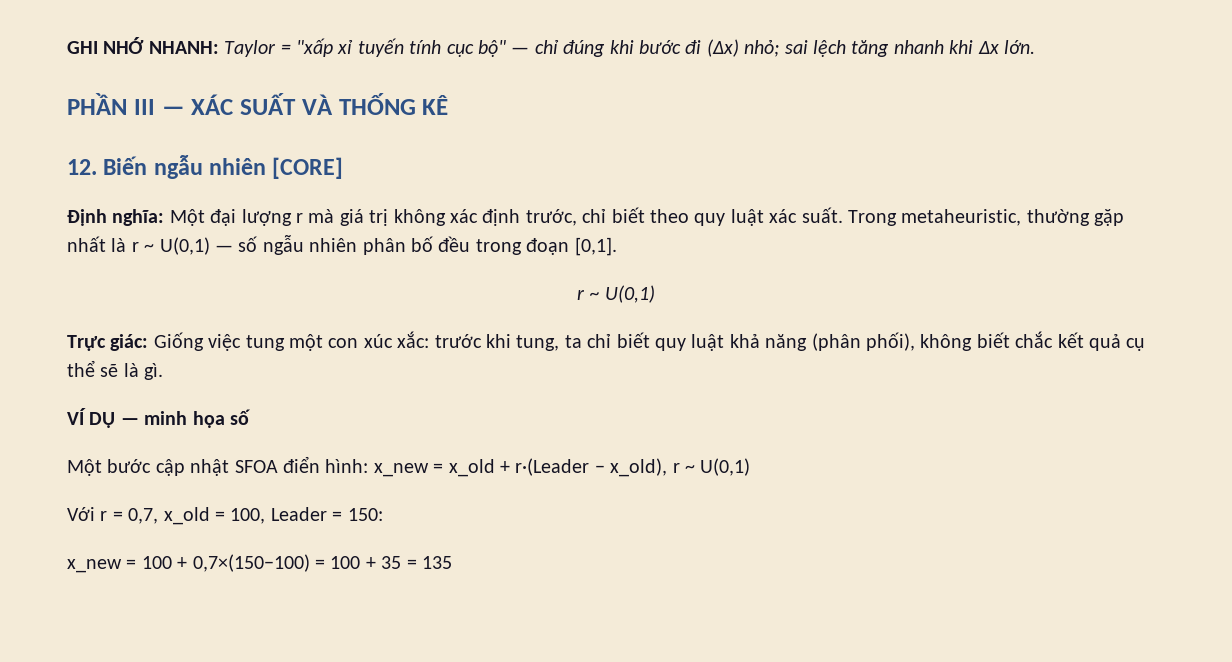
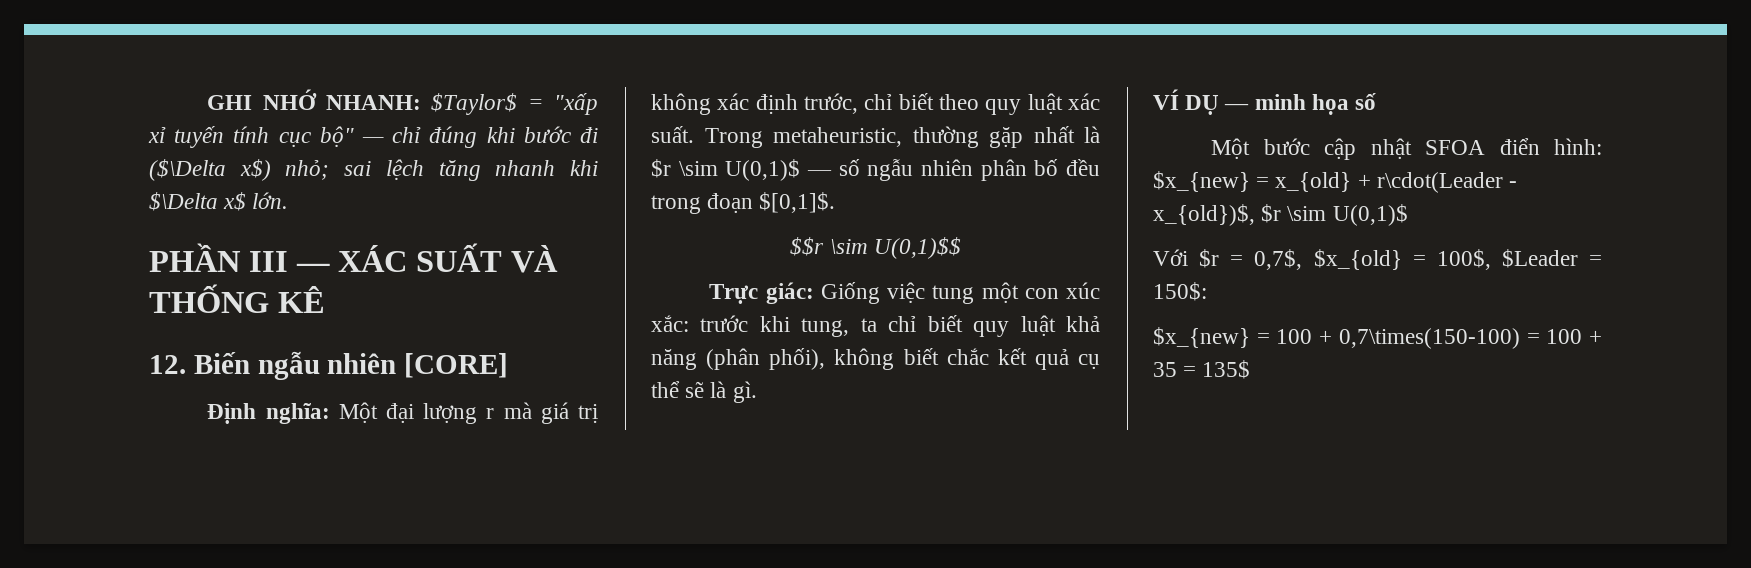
[224,40,277,57] Taylor -> [431,93,518,115] $Taylor$
[706,39,739,57] (Δx) -> [149,159,271,181] ($\Delta x$)
[977,41,999,54] Δx -> [149,192,247,211] $\Delta x$
[131,237,210,255] r ~ U(0,1) -> [651,159,801,181] $r \sim U(0,1)$
[574,237,617,256] [577,285,655,303] [0,1]. // r ~ U(0,1) -> [759,192,836,213] [790,237,961,259] $[0,1]$. // $$r \sim U(0,1)$$
[373,458,751,477] [67,507,383,525] [67,554,310,573] x_new = x_old + r·(Leader − x_old), r ~ U(0,1) // Với r = 0,7, x_old = 100, Leader = 150: // x_new = 100 + 0,7×(150−100) -> [1153,171,1518,193] [1153,204,1408,226] [1153,249,1602,270] [1153,282,1207,301] [1153,327,1520,349] $x_{new} = x_{old} + r\cdot(Leader - x_{old})$, $r \sim U(0,1)$ // Với $r = 0,7$, $x_{old} = 100$, $Leader = 150$: // $x_{new} = 100 + 0,7\times(150-100)
[421,556,452,569] 135 -> [1202,360,1251,379] 135$

